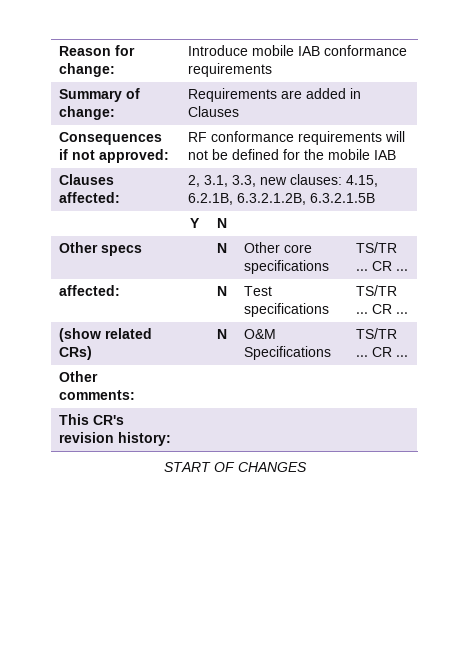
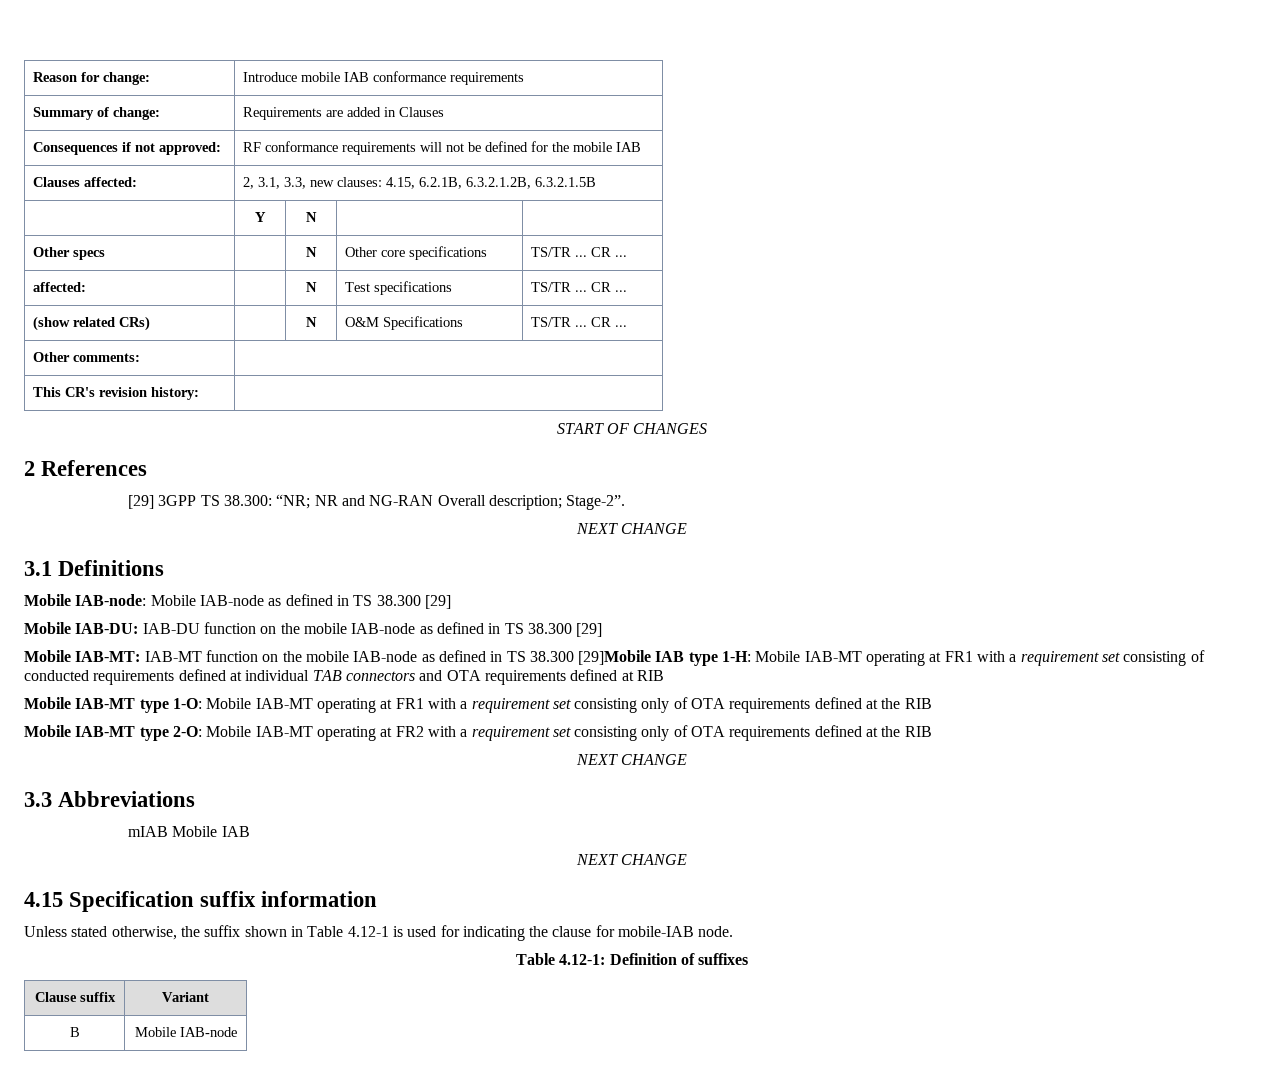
(307, 467) none -> [24,460,148,476] [128,494,626,510] [575,523,688,534] [24,560,165,576] [24,594,451,609] [24,622,603,637] [24,650,1205,666] [24,669,664,685] [24,697,932,713] [24,725,932,741] [575,754,688,765] [24,791,196,807] [128,826,250,837] [575,854,688,865] [24,891,378,912] [24,925,734,941] [515,953,749,965] [34,992,116,1002] [162,992,209,1002] [69,1027,80,1037] [134,1027,237,1037] // 2 References // [29] 3GPP TS 38.300: “NR; NR and NG-RAN Overall description; Stage-2”. // NEXT CHANGE // 3.1 Definitions // Mobile IAB-node: Mobile IAB-node as defined in TS 38.300 [29] // Mobile IAB-DU: IAB-DU function on the mobile IAB-node as defined in TS 38.300 [29] // Mobile IAB-MT: IAB-MT function on the mobile IAB-node as defined in TS 38.300 [29]Mobile IAB type 1-H: Mobile IAB-MT operating at FR1 with a requirement set consisting of conducted requirements defined at individual TAB connectors and OTA requirements defined at RIB // Mobile IAB-MT type 1-O: Mobile IAB-MT operating at FR1 with a requirement set consisting only of OTA requirements defined at the RIB // Mobile IAB-MT type 2-O: Mobile IAB-MT operating at FR2 with a requirement set consisting only of OTA requirements defined at the RIB // NEXT CHANGE // 3.3 Abbreviations // mIAB Mobile IAB // NEXT CHANGE // 4.15 Specification suffix information // Unless stated otherwise, the suffix shown in Table 4.12-1 is used for indicating the clause for mobile-IAB node. // Table 4.12-1: Definition of suffixes // Clause suffix | Variant // B | Mobile IAB-node

